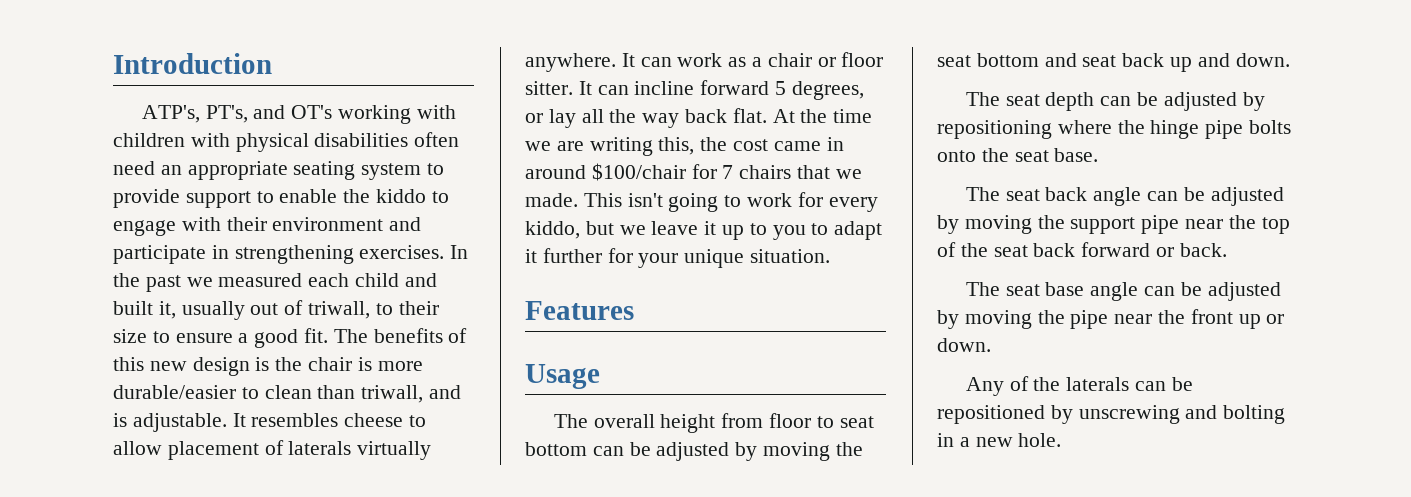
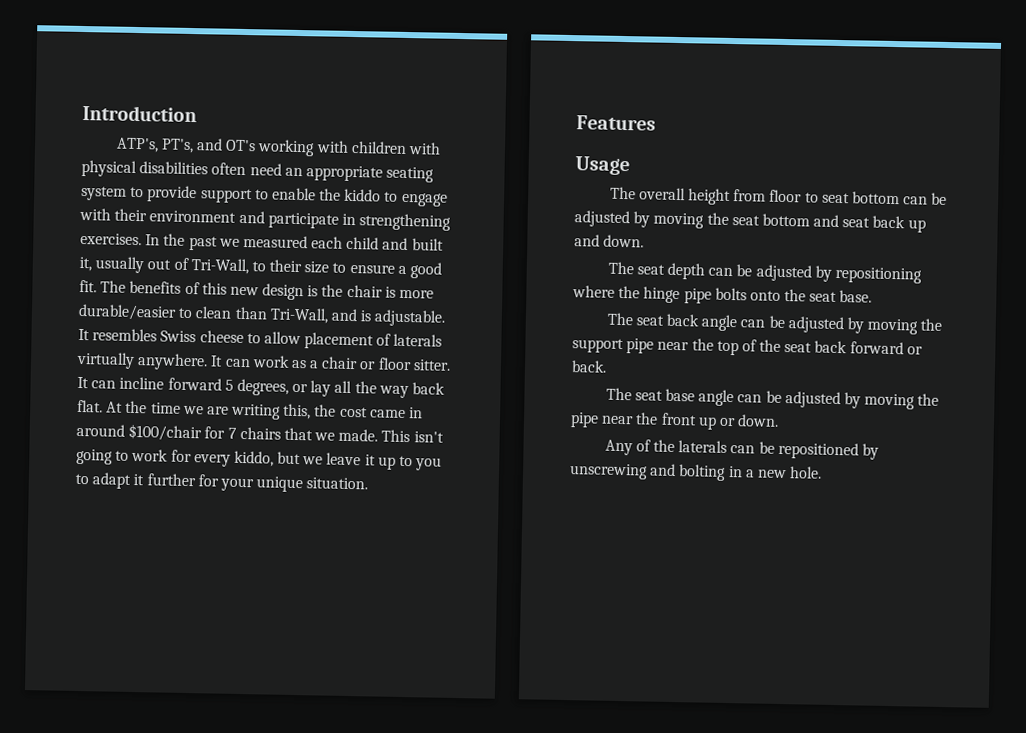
[308,301,371,319] triwall, -> [190,258,249,275] Tri-Wall,
[361,385,424,403] triwall, -> [269,307,329,324] Tri-Wall,
(339, 420) none -> [160,330,197,343] Swiss

